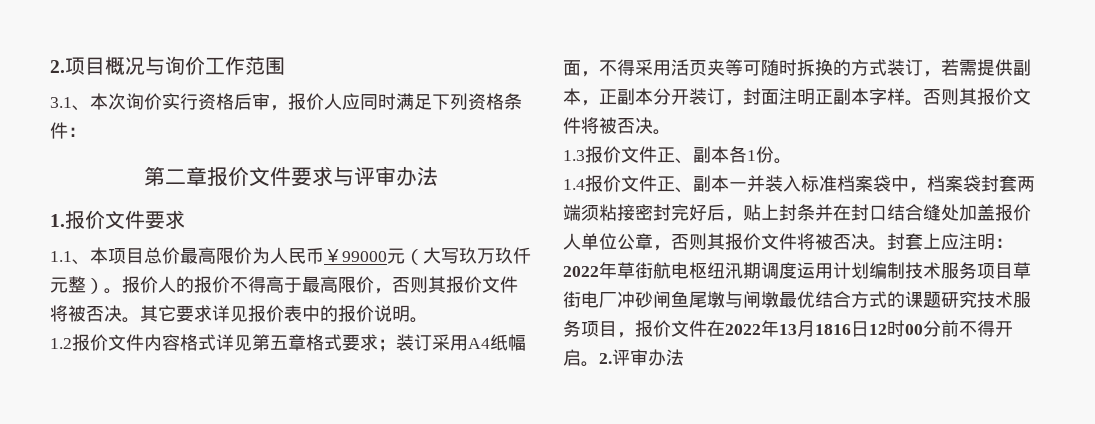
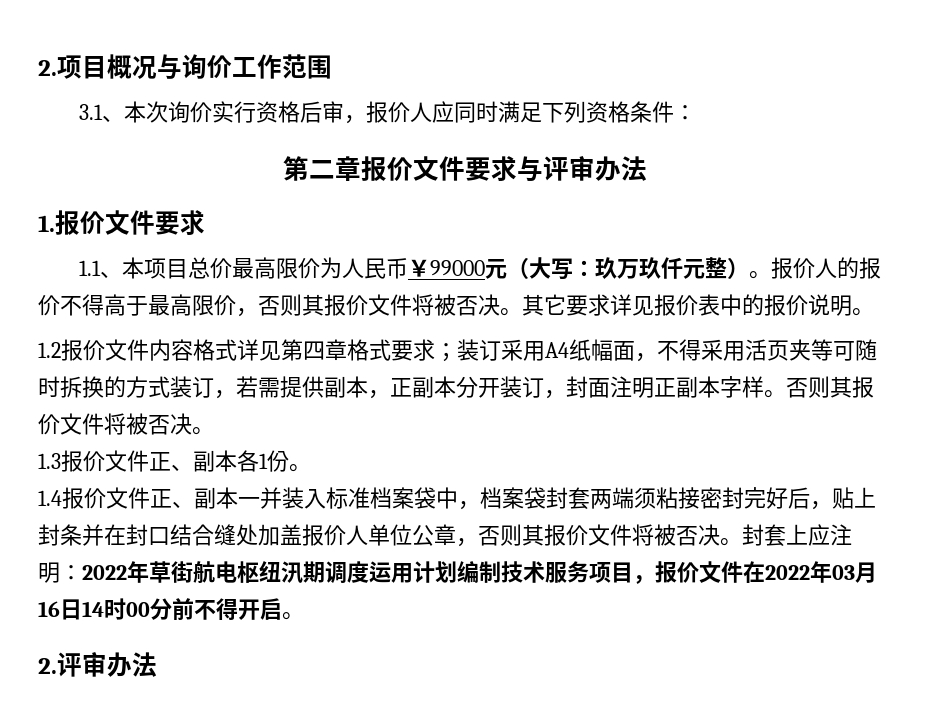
(459, 256) none -> [572,260,595,276] ：
[270,335,288,350] 五 -> [303,341,325,360] 四
[1013,262,1031,279] [563,291,1031,308] [563,320,617,337] 草街电厂冲砂闸鱼尾墩与闸墩最优结合方式的课题研究技术服务项目 -> (633, 572) none
[779,320,887,337] 13月1816日12 -> [832,562,877,583] [38,599,104,620] 03月16日14
(599, 364) none -> (304, 616) //

